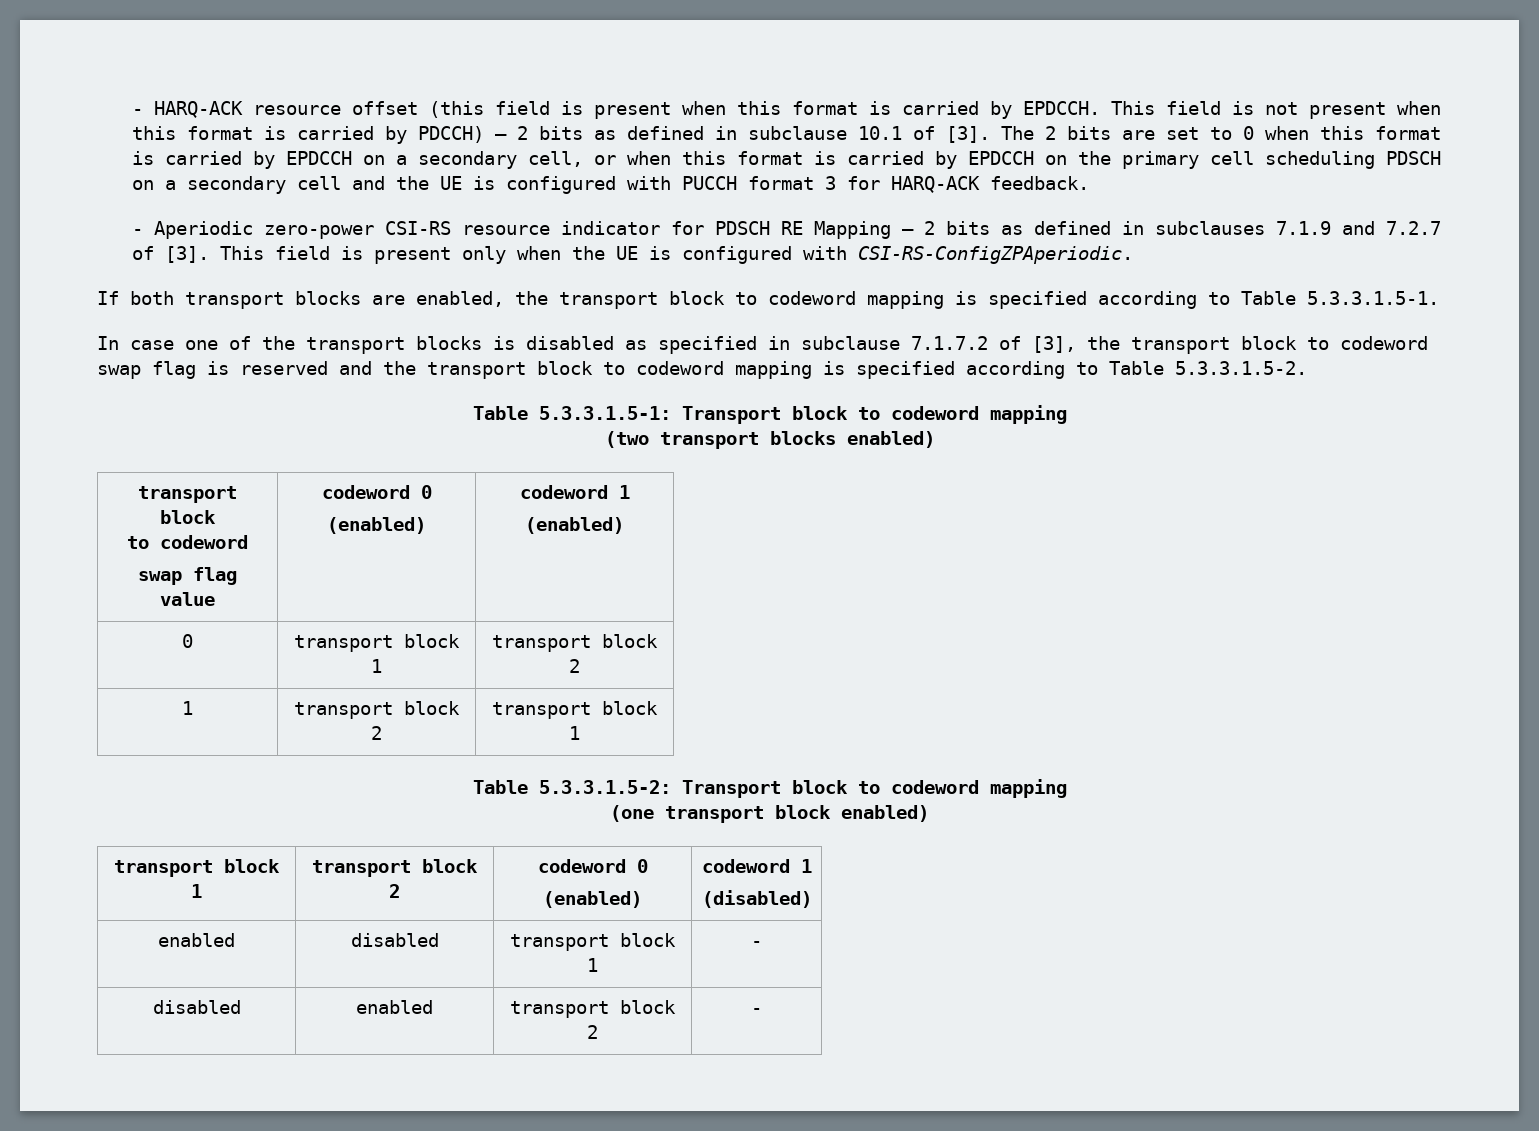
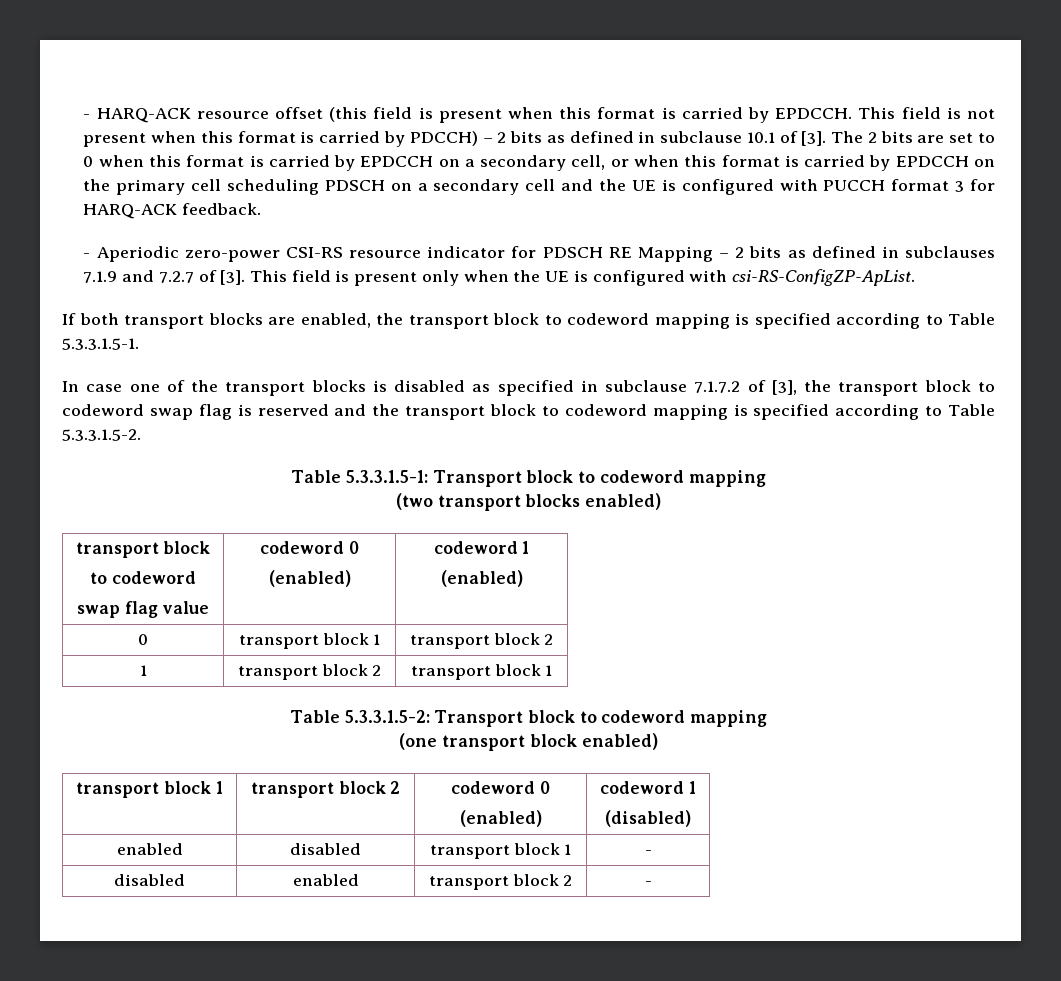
[858,246,1134,264] CSI-RS-ConfigZPAperiodic. -> [732,269,916,286] csi-RS-ConfigZP-ApList.

